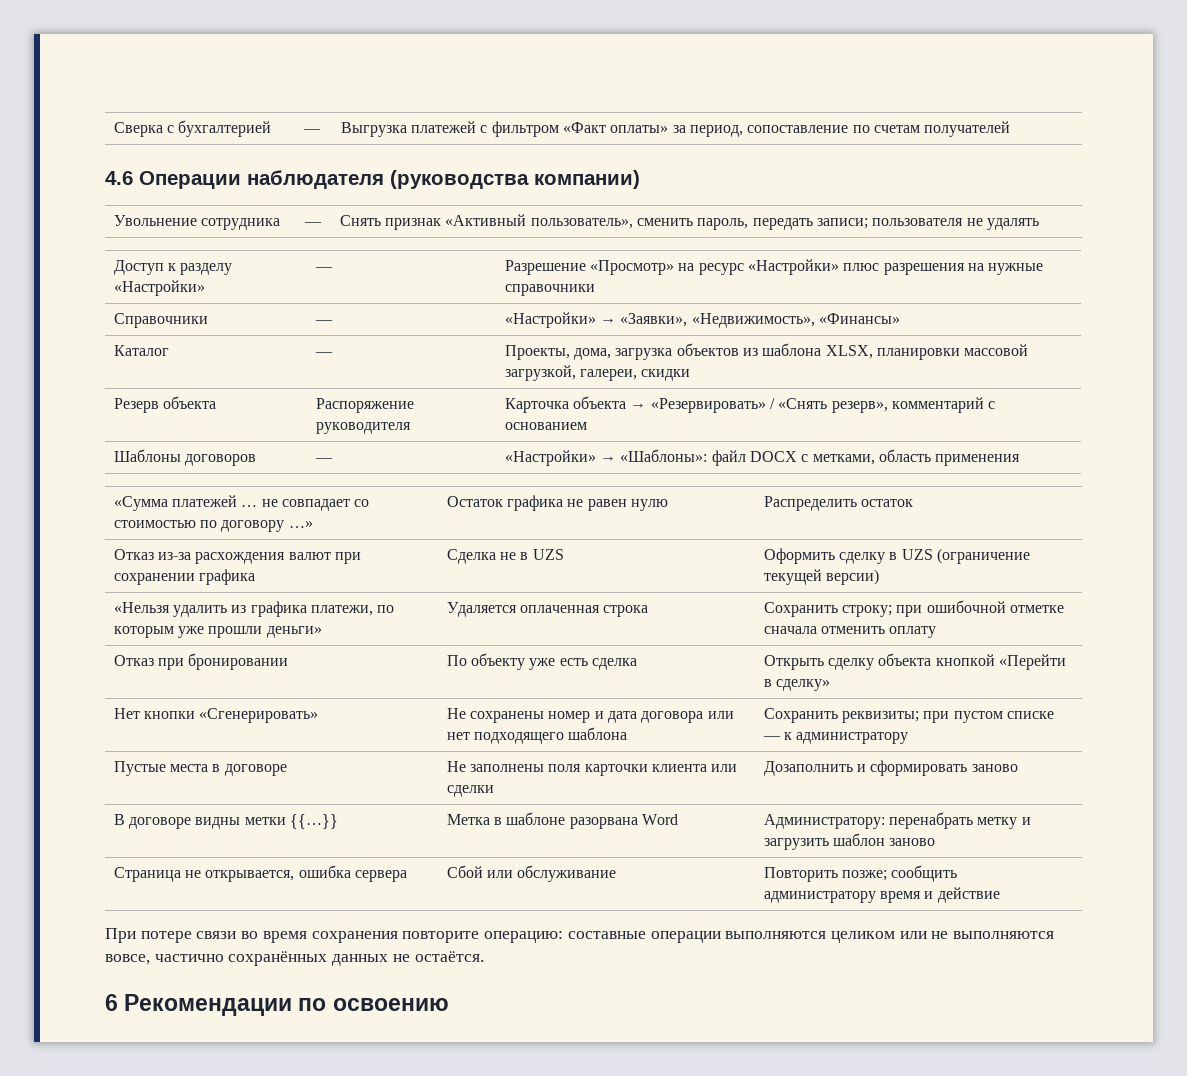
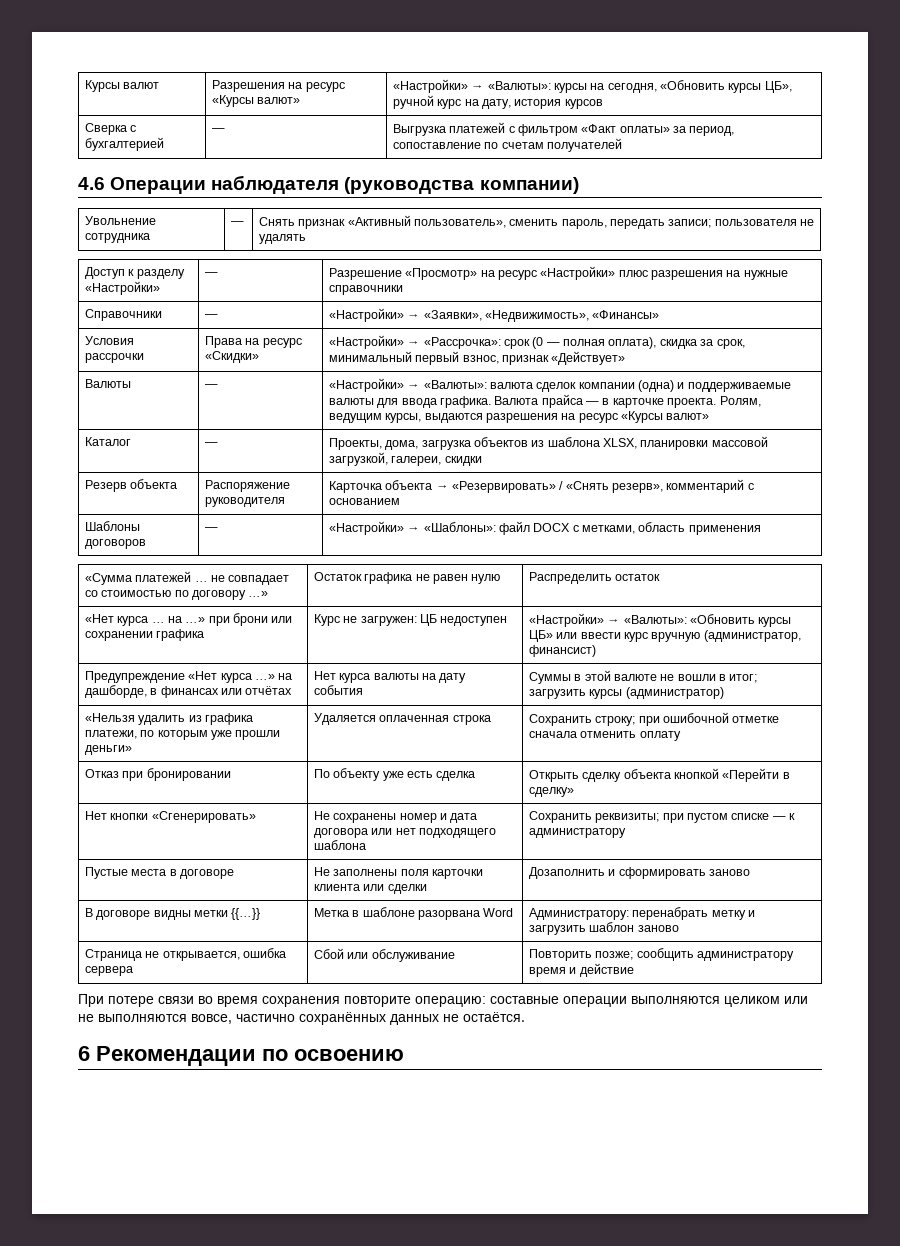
(113, 129) none -> [84,80,160,92] [211,80,345,92] [211,95,301,107] [392,79,792,93] [392,95,603,109] Курсы валют | Разрешения на ресурс «Курсы валют» | «Настройки» → «Валюты»: курсы на сегодня, «Обновить курсы ЦБ», ручной курс на дату, история курсов //
(901, 318) none -> [84,336,134,345] [84,353,144,363] [204,336,302,348] [204,351,259,363] [328,335,745,349] [328,351,626,365] [84,379,131,388] [204,384,218,388] [328,378,791,392] [328,394,761,408] [328,411,710,423] // Условия рассрочки | Права на ресурс «Скидки» | «Настройки» → «Рассрочка»: срок (0 — полная оплата), скидка за срок, минимальный первый взнос, признак «Действует» // Валюты | — | «Настройки» → «Валюты»: валюта сделок компании (одна) и поддерживаемые валюты для ввода графика. Валюта прайса — в карточке проекта. Ролям, ведущим курсы, выдаются разрешения на ресурс «Курсы валют»
[113,549,362,564] [113,569,256,585] [446,549,564,564] [763,548,1031,564] [763,569,880,585] Отказ из-за расхождения валют при сохранении графика | Сделка не в UZS | Оформить сделку в UZS (ограничение текущей версии) -> [84,613,293,626] [84,629,205,641] [313,614,508,626] [528,613,792,627] [528,630,801,642] [528,645,596,657] [84,671,293,683] [84,685,293,698] [313,671,467,683] [313,685,363,695] [528,670,758,684] [528,687,724,699] «Нет курса … на …» при брони или сохранении графика | Курс не загружен: ЦБ недоступен | «Настройки» → «Валюты»: «Обновить курсы ЦБ» или ввести курс вручную (администратор, финансист) // Предупреждение «Нет курса …» на дашборде, в финансах или отчётах | Нет курса валюты на дату события | Суммы в этой валюте не вошли в итог; загрузить курсы (администратор)

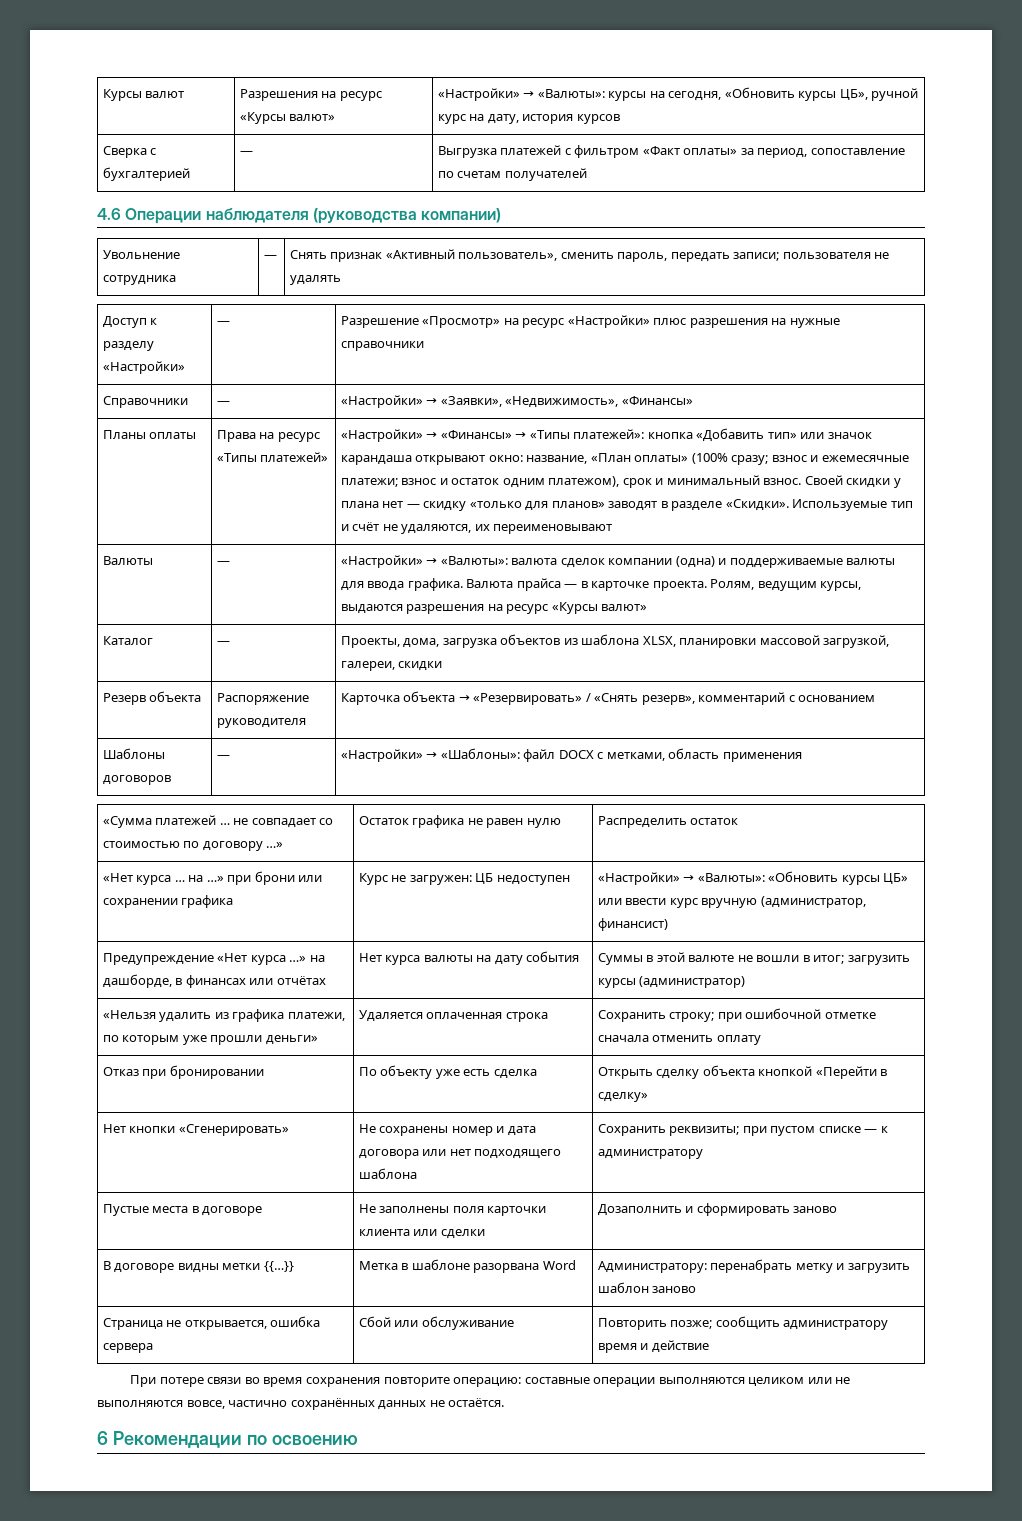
[84,336,134,345] [84,353,144,363] Условия рассрочки -> [102,430,197,439] Планы оплаты
[204,351,259,363] [328,335,745,349] [328,351,626,365] «Скидки» | «Настройки» → «Рассрочка»: срок (0 — полная оплата), скидка за срок, минимальный первый взнос, признак «Действует» -> [216,452,329,462] [340,428,872,442] [340,453,909,465] [340,475,901,488] [340,499,913,511] [340,522,613,534] «Типы платежей» | «Настройки» → «Финансы» → «Типы платежей»: кнопка «Добавить тип» или значок карандаша открывают окно: название, «План оплаты» (100% сразу; взнос и ежемесячные платежи; взнос и остаток одним платежом), срок и минимальный взнос. Своей скидки у плана нет — скидку «только для планов» заводят в разделе «Скидки». Используемые тип и счёт не удаляются, их переименовывают

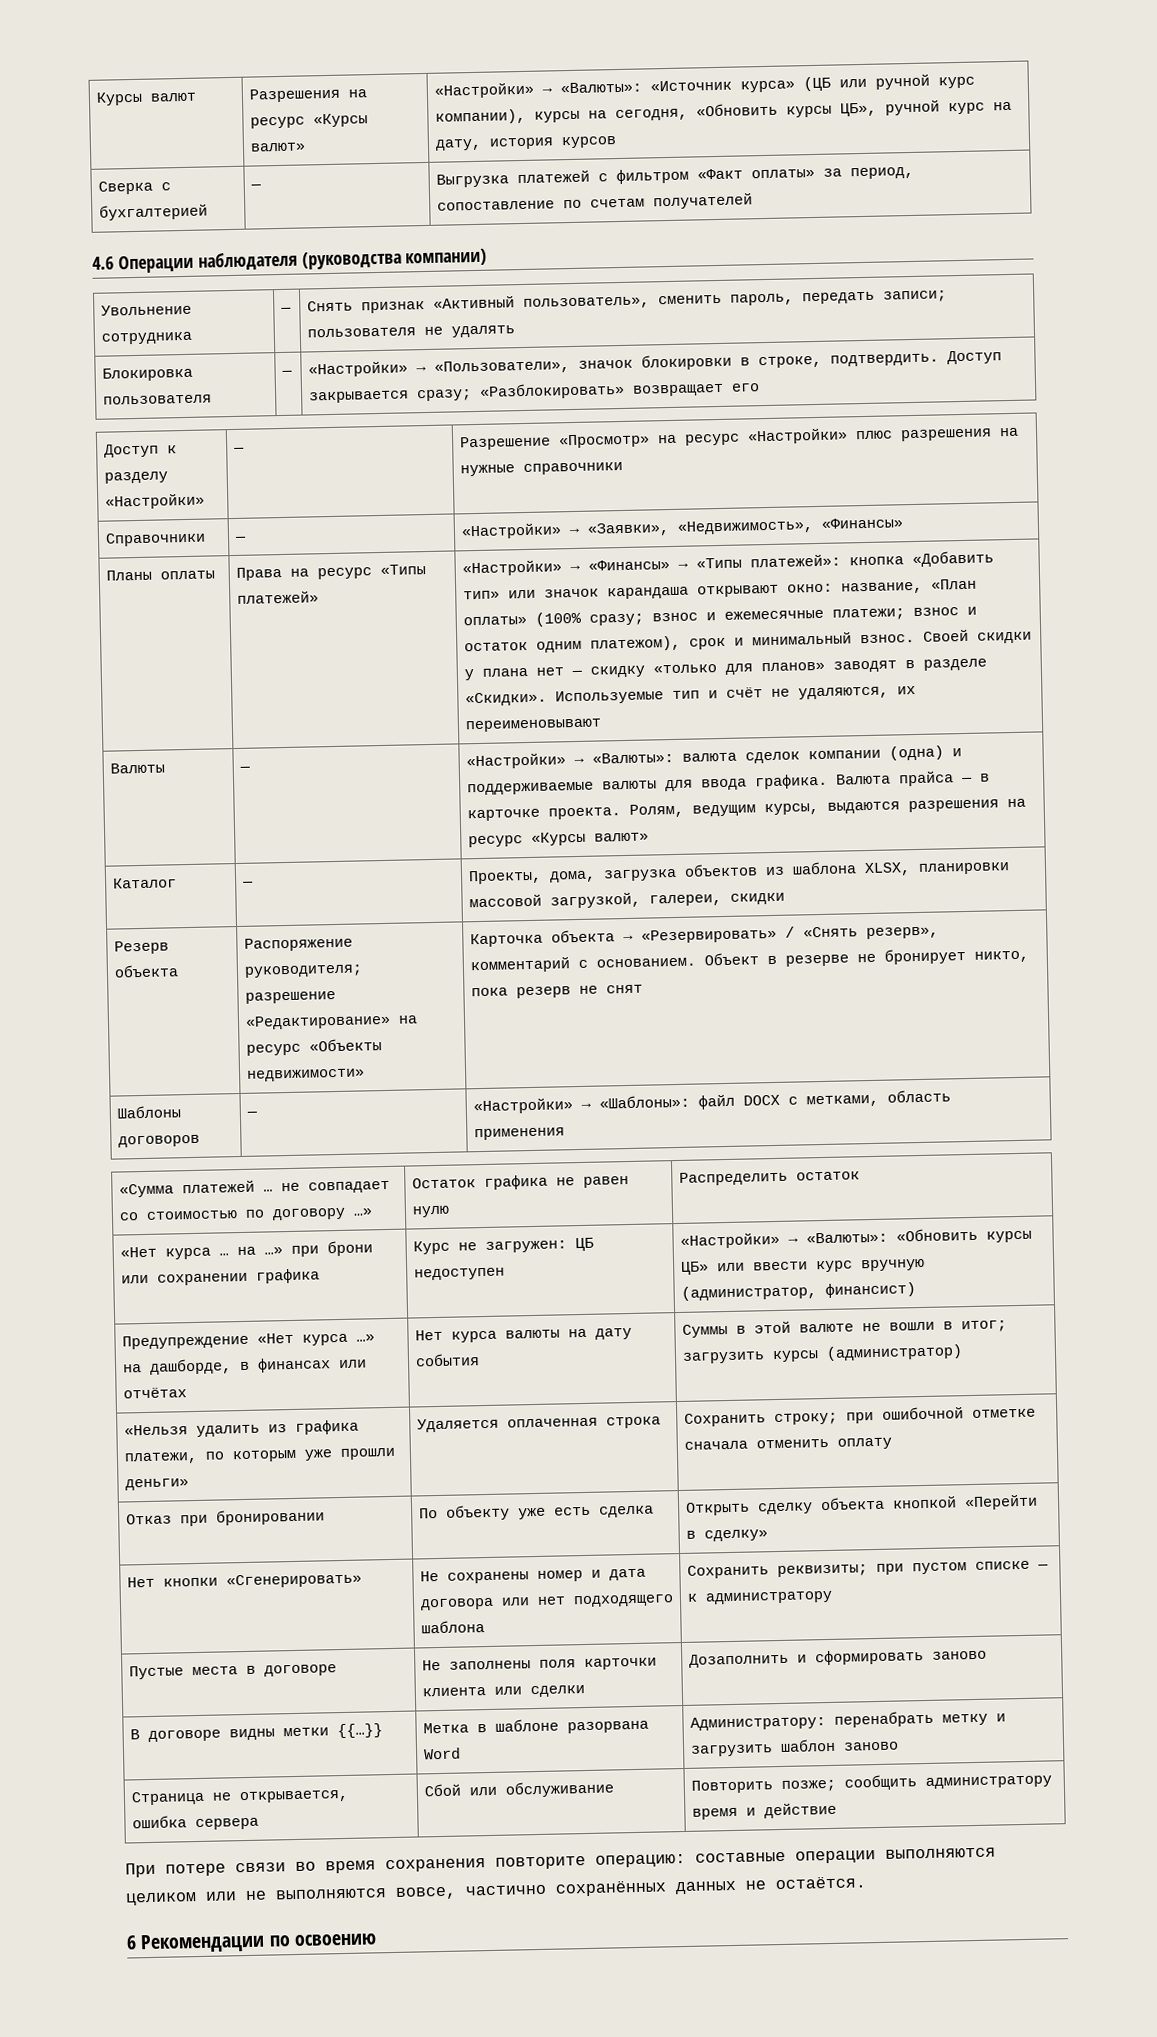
(605, 93) none -> [649,73,975,93] [434,108,526,125] «Источник курса» (ЦБ или ручной курс компании),
(341, 280) none -> [101,366,193,382] [102,394,212,405] [280,370,293,375] [307,350,1002,378] [308,381,760,404] // Блокировка пользователя | — | «Настройки» → «Пользователи», значок блокировки в строке, подтвердить. Доступ закрывается сразу; «Разблокировать» возвращает его
[216,718,306,728] руководителя -> [243,964,363,978] [244,991,336,1004] [244,1013,418,1030] [245,1038,382,1056] [246,1068,365,1082] руководителя; разрешение «Редактирование» на ресурс «Объекты недвижимости»
[798,695,876,702] основанием -> [595,948,1029,968] [470,984,643,999] основанием. Объект в резерве не бронирует никто, пока резерв не снят

